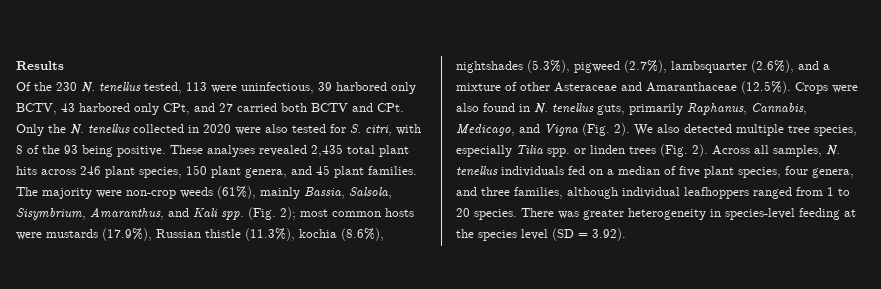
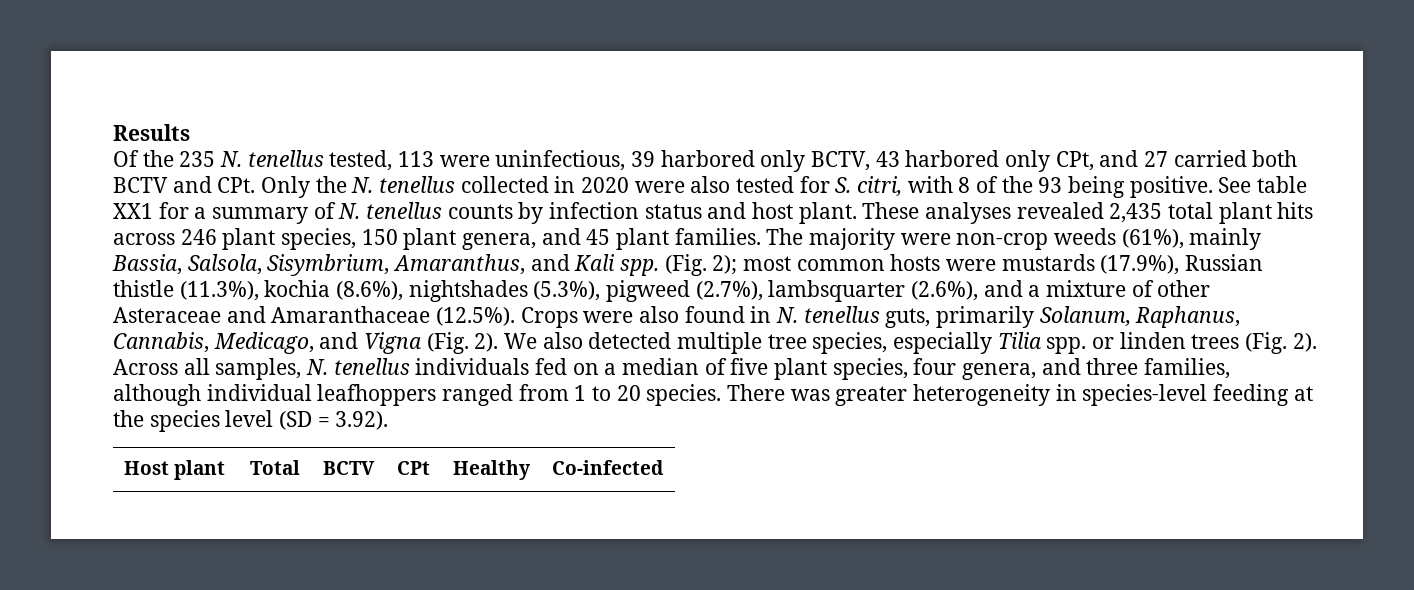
[56,82,77,91] 230 -> [179,151,216,167] 235
(166, 151) none -> [1218,176,1308,193] [113,202,857,224] See table XX1 for a summary of N. tenellus counts by infection status and host plant.
(683, 109) none -> [1039,306,1131,326] Solanum,
(626, 234) none -> [123,460,226,480] [250,460,300,475] [323,461,375,475] [397,461,430,475] [452,460,530,480] [552,460,664,475] // Host plant | Total | BCTV | CPt | Healthy | Co-infected

